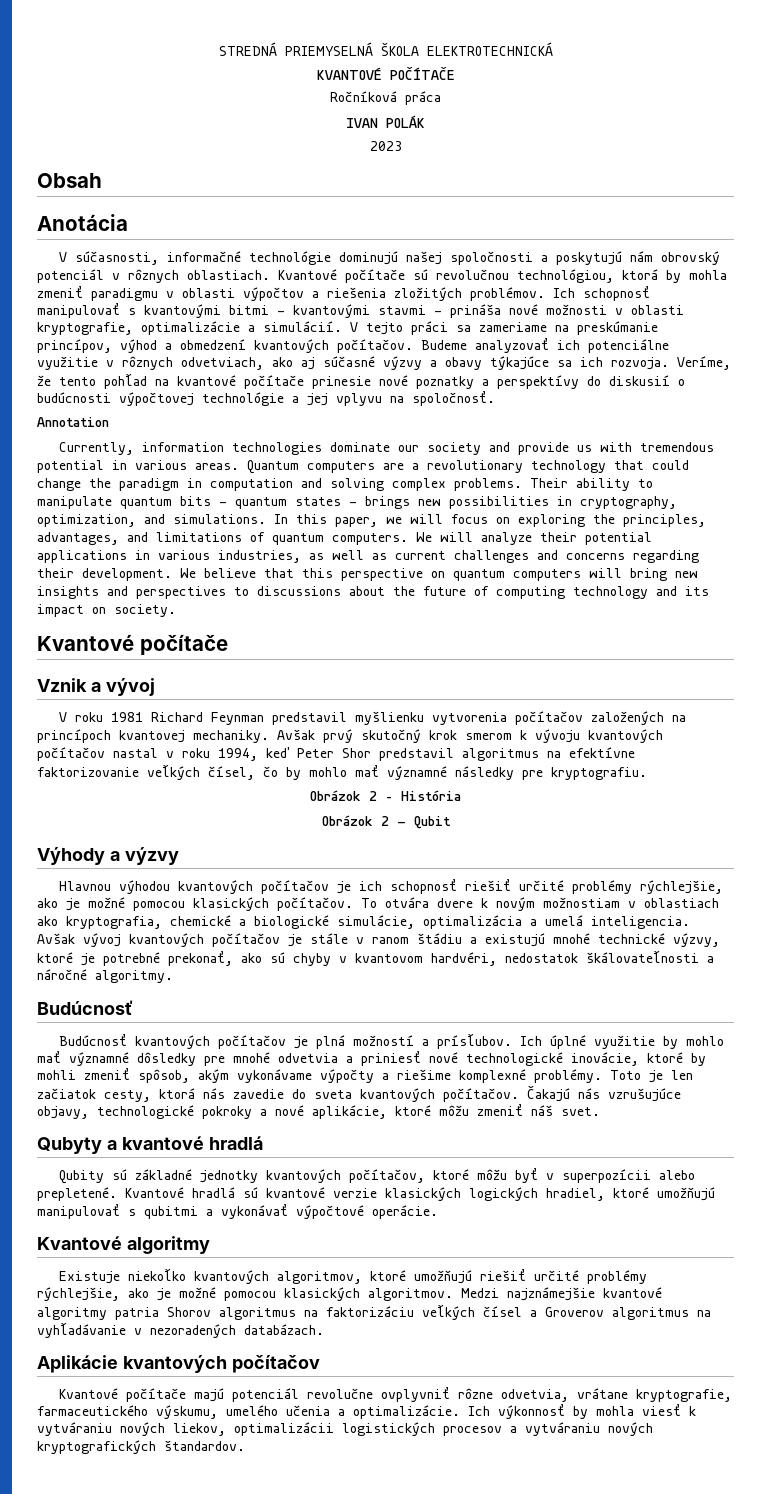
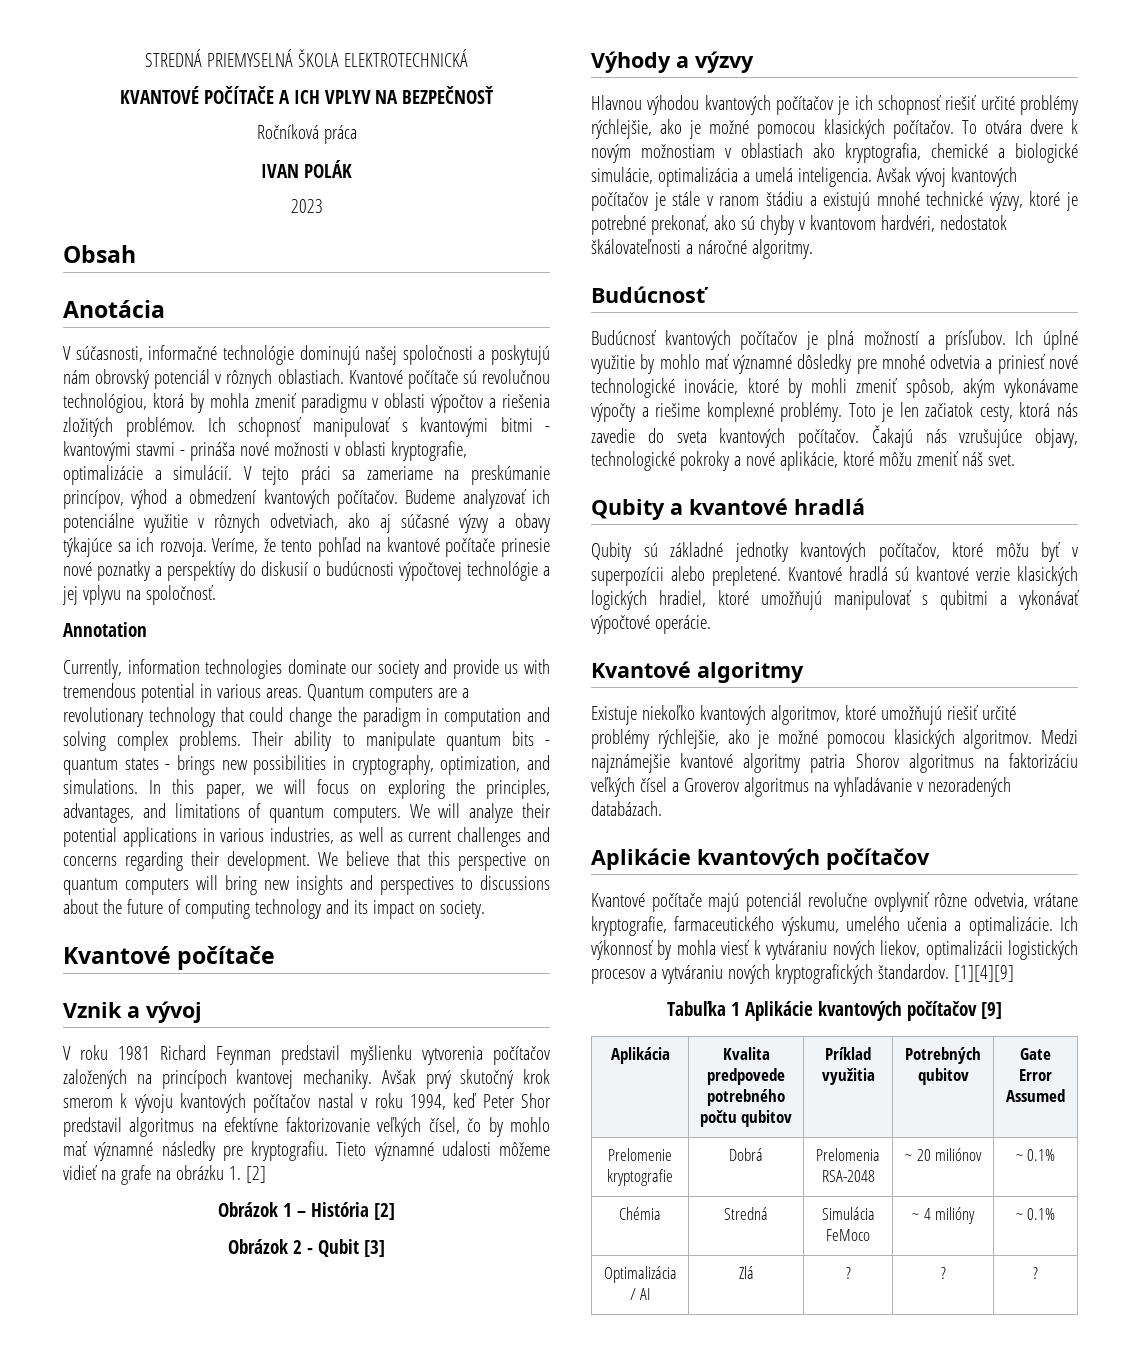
(455, 73) none -> [278,86,494,104] A ICH VPLYV NA BEZPEČNOSŤ
[310,790,377,801] // Obrázok 2 -> [336,1141,550,1161] [63,1165,266,1185] [218,1202,293,1217] Tieto významné udalosti môžeme vidieť na grafe na obrázku 1. [2] // Obrázok 1
(461, 795) none -> [373,1203,395,1220] [2]
(451, 822) none -> [363,1240,385,1257] [3]
[37,1137,102,1154] Qubyty -> [591,499,665,520] Qubity
(245, 1445) none -> [953,965,1014,982] [667,1001,1002,1021] [610,1047,670,1064] [722,1047,770,1060] [707,1068,785,1085] [707,1089,785,1106] [699,1110,793,1127] [825,1047,871,1060] [821,1068,875,1085] [905,1047,981,1064] [917,1068,969,1085] [1020,1048,1051,1060] [1019,1069,1052,1081] [1006,1089,1065,1102] [608,1148,672,1161] [607,1169,673,1186] [729,1148,763,1161] [816,1148,880,1161] [821,1170,875,1182] [905,1148,982,1161] [1015,1149,1056,1161] [619,1207,661,1220] [724,1207,768,1220] [821,1207,875,1220] [826,1229,870,1241] [912,1207,975,1224] [1015,1208,1056,1220] [603,1266,677,1283] [629,1288,651,1300] [738,1266,754,1279] [845,1267,851,1279] [940,1267,946,1279] [1033,1267,1038,1279] [1][4][9] // Tabuľka 1 Aplikácie kvantových počítačov [9] // Aplikácia | Kvalita predpovede potrebného počtu qubitov | Príklad využitia | Potrebných qubitov | Gate Error Assumed // Prelomenie kryptografie | Dobrá | Prelomenia RSA-2048 | ~ 20 miliónov | ~ 0.1% // Chémia | Stredná | Simulácia FeMoco | ~ 4 milióny | ~ 0.1% // Optimalizácia / AI | Zlá | ? | ? | ?

